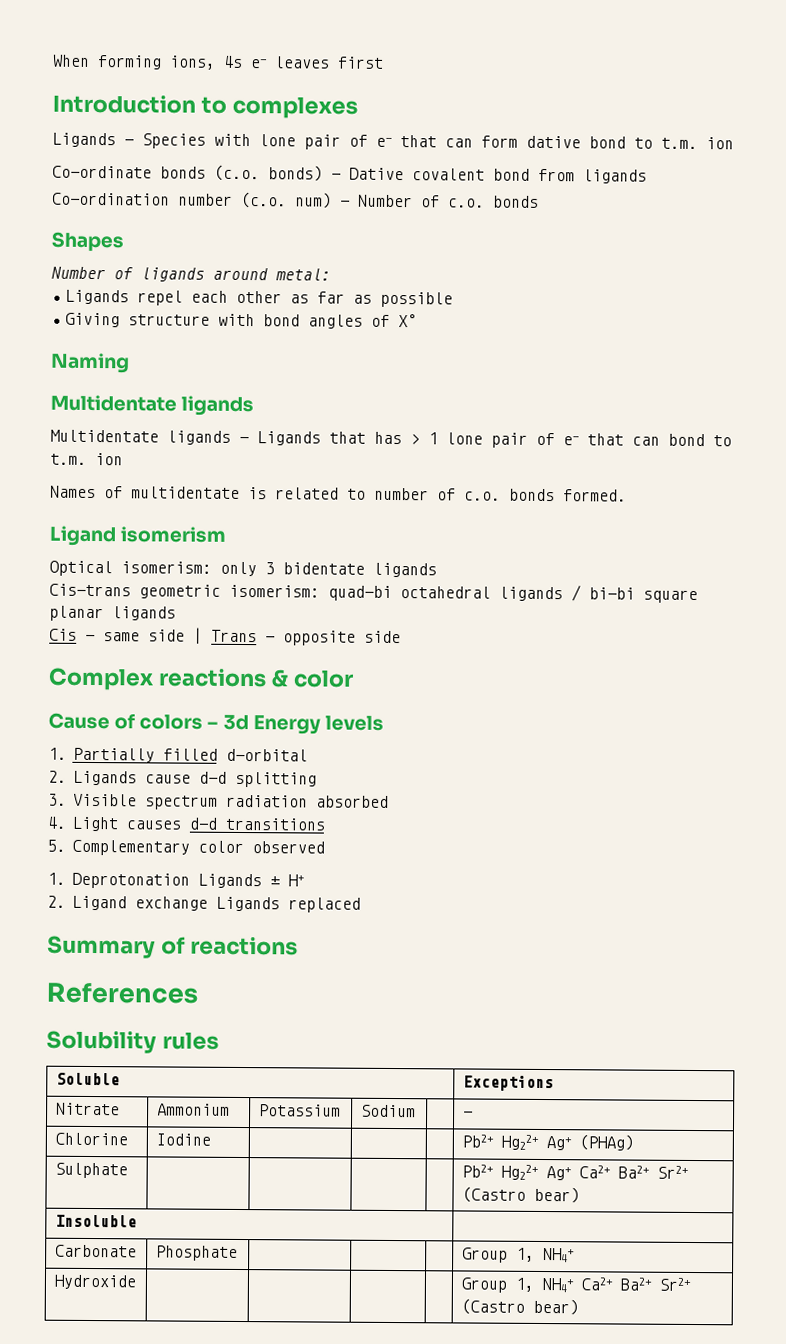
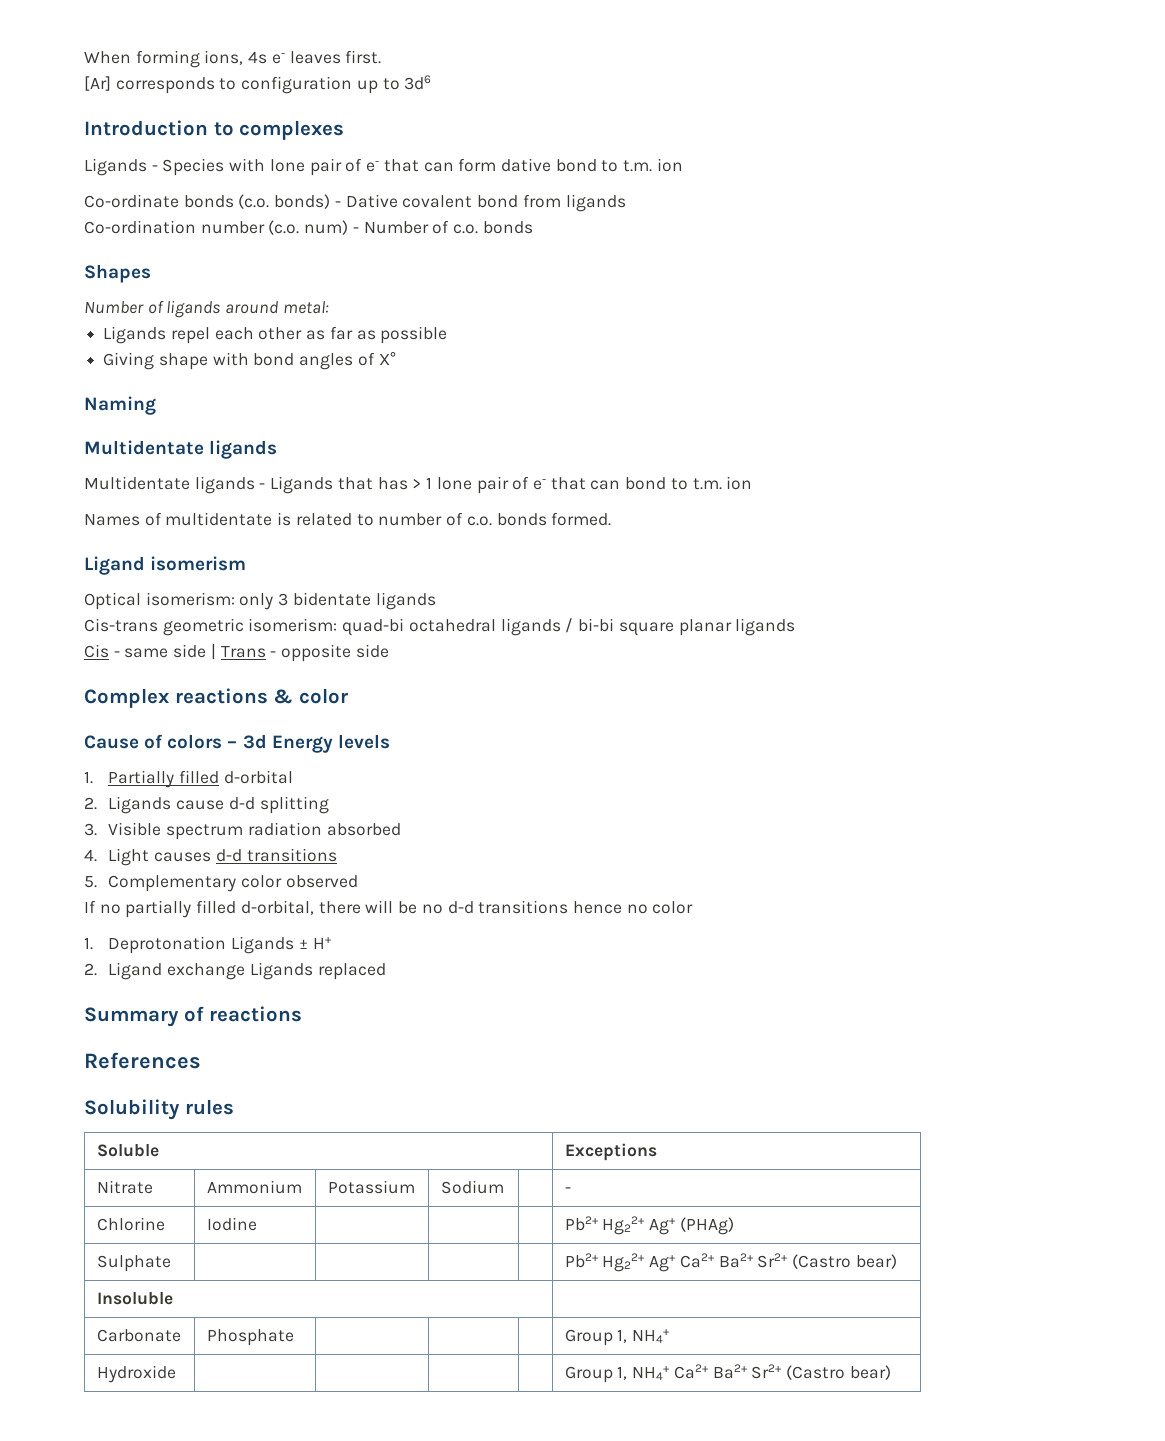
[338,56,384,69] first -> [345,50,382,64] [84,75,432,94] first. // [Ar] corresponds to configuration up to 3d6
[128,314,211,326] structure -> [158,353,208,370] shape
(325, 847) none -> [84,900,694,918] // If no partially filled d-orbital, there will be no d-d transitions hence no color

